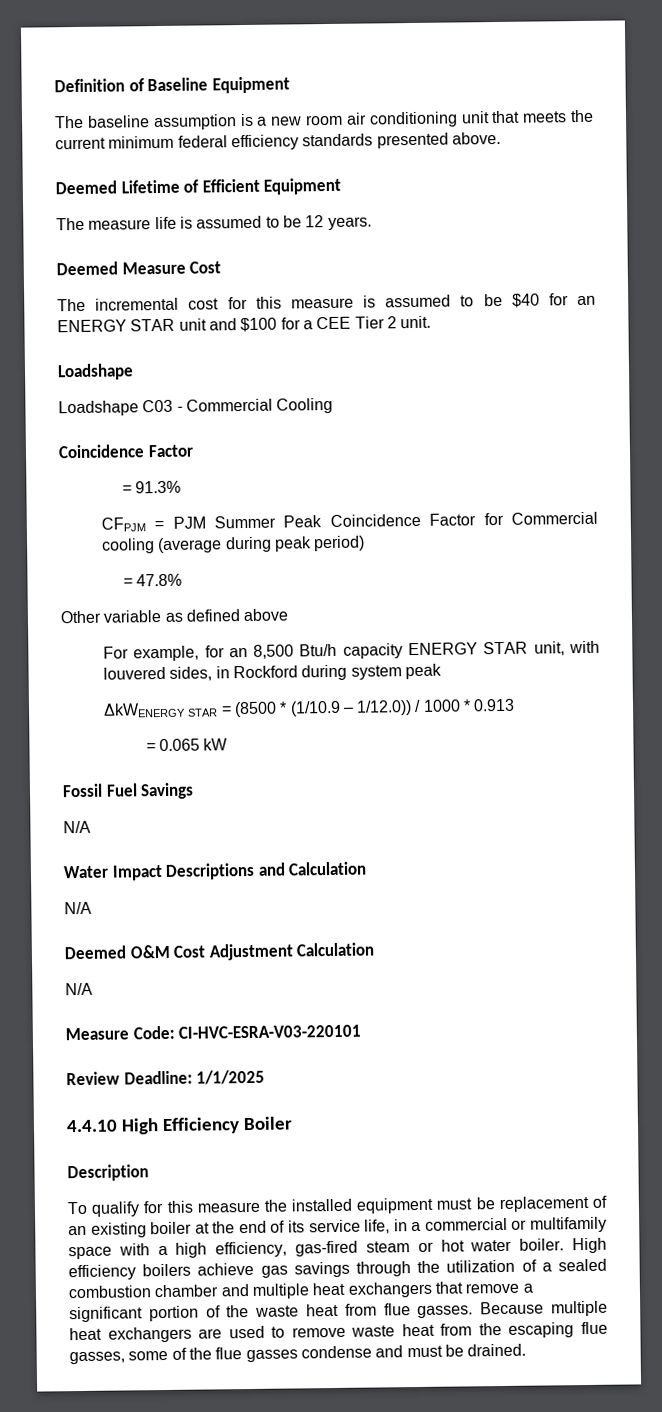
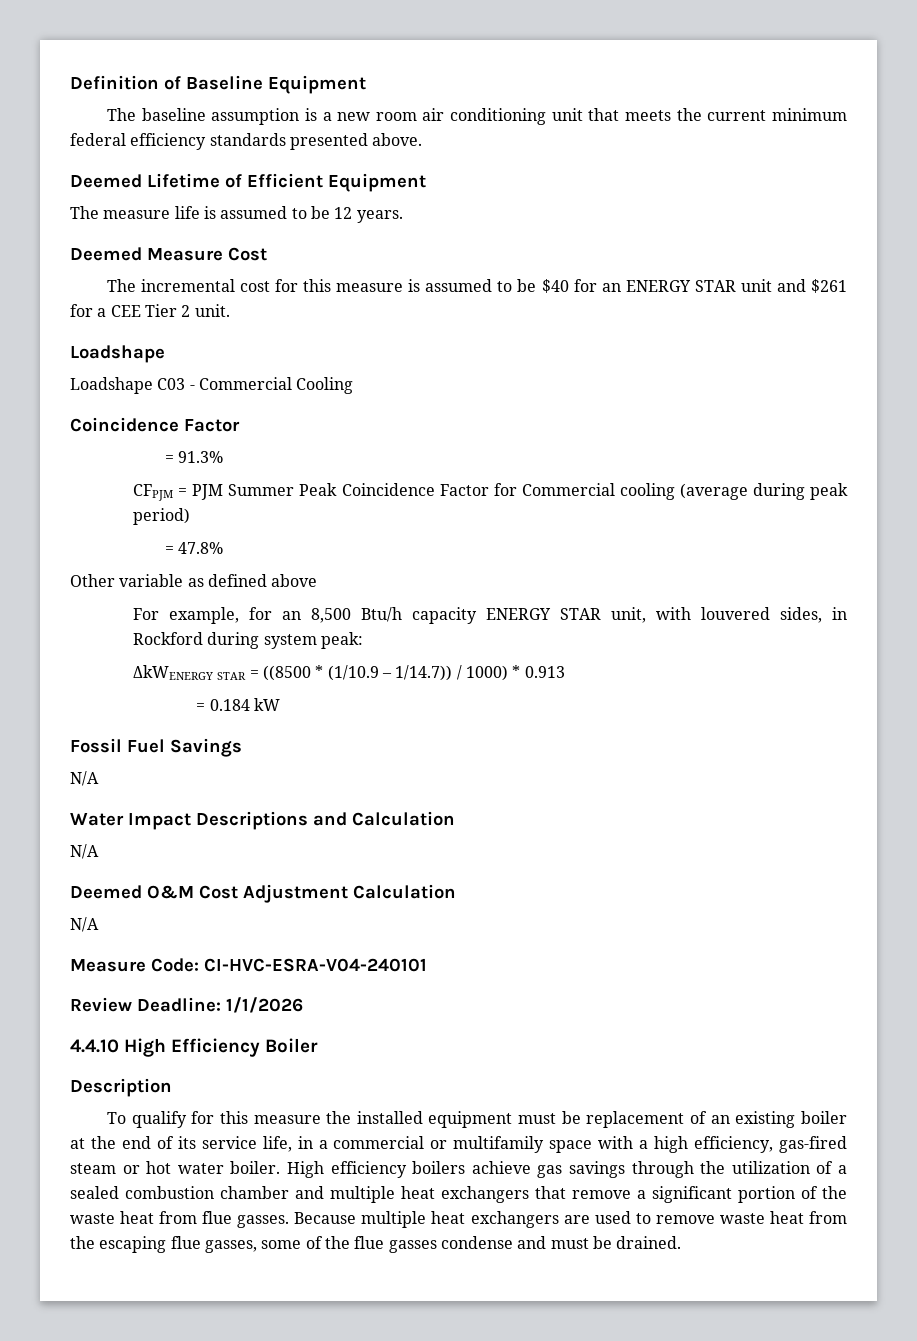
[240,317,278,333] $100 -> [810,279,847,293] $261
[404,663,442,680] peak -> [321,632,364,649] peak:
[233,701,277,718] (8500 -> [263,665,312,681] ((8500
[356,699,461,716] 1/12.0)) / 1000 -> [395,665,509,681] 1/14.7)) / 1000)
[159,738,201,752] 0.065 -> [209,699,250,711] 0.184
[178,1024,362,1039] CI-HVC-ESRA-V03-220101 -> [204,958,427,972] CI-HVC-ESRA-V04-240101
[196,1069,266,1085] 1/1/2025 -> [226,997,303,1013] 1/1/2026

